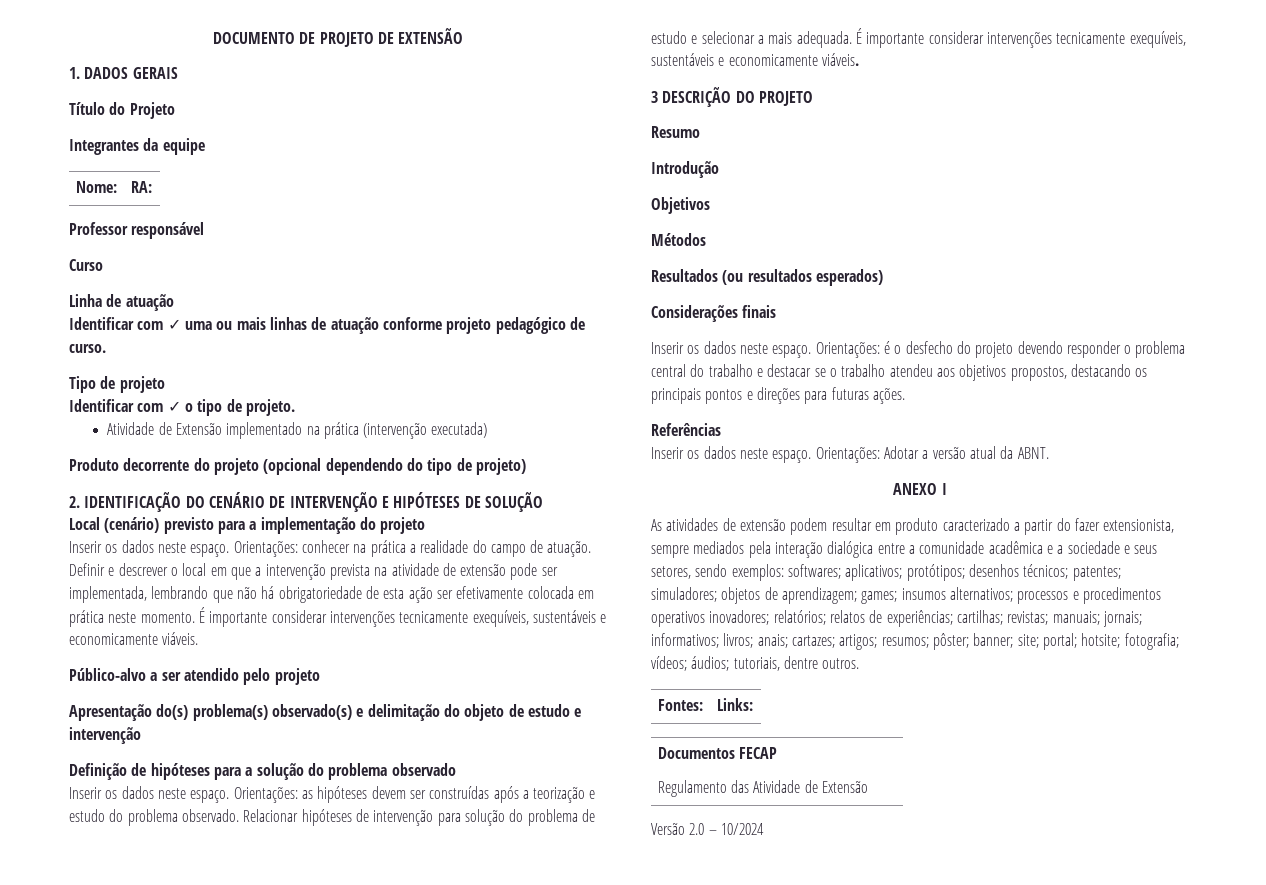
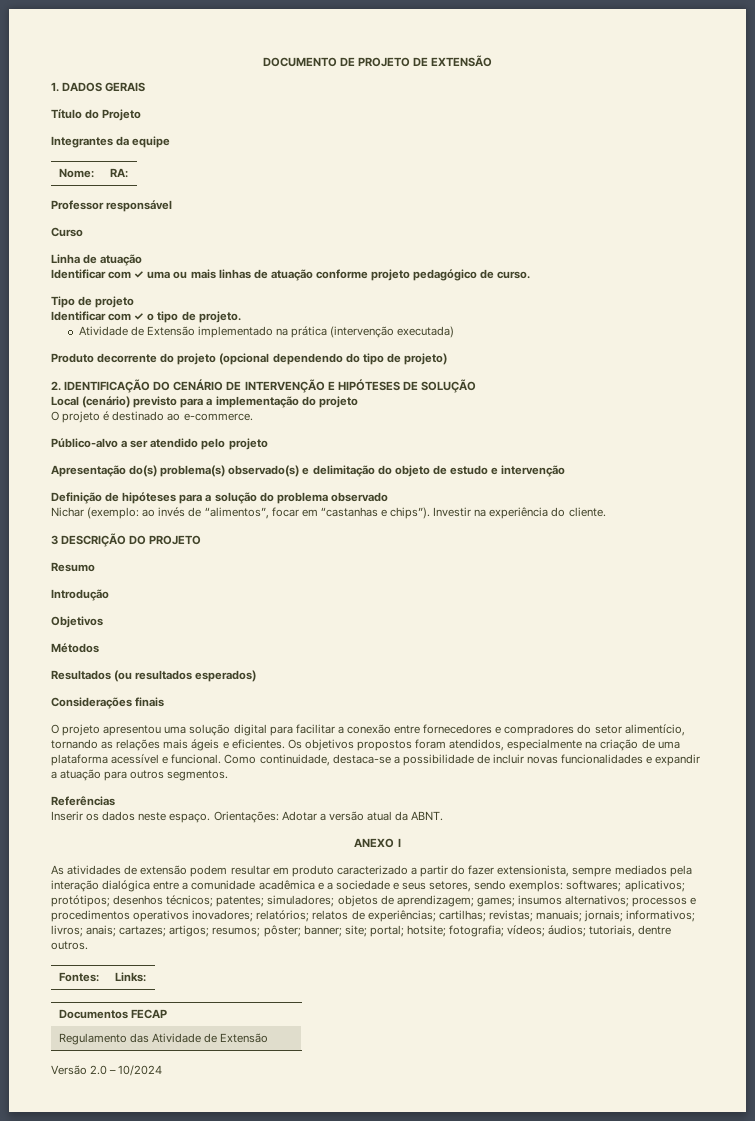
[69,540,592,557] [69,563,558,580] [69,586,594,603] [69,607,607,627] [69,632,199,645] Inserir os dados neste espaço. Orientações: conhecer na prática a realidade do campo de atuação. Definir e descrever o local em que a intervenção prevista na atividade de extensão pode ser implementada, lembrando que não há obrigatoriedade de esta ação ser efetivamente colocada em prática neste momento. É importante considerar intervenções tecnicamente exequíveis, sustentáveis e economicamente viáveis. -> [51,411,253,423] O projeto é destinado ao e-commerce.
[69,786,596,803] [69,809,595,826] [651,28,1186,48] [651,53,859,66] Inserir os dados neste espaço. Orientações: as hipóteses devem ser construídas após a teorização e estudo do problema observado. Relacionar hipóteses de intervenção para solução do problema de estudo e selecionar a mais adequada. É importante considerar intervenções tecnicamente exequíveis, sustentáveis e economicamente viáveis. -> [51,507,606,519] Nichar (exemplo: ao invés de “alimentos”, focar em “castanhas e chips”). Investir na experiência do cliente.
[651,341,1186,358] [651,364,1148,381] [651,387,905,404] Inserir os dados neste espaço. Orientações: é o desfecho do projeto devendo responder o problema central do trabalho e destacar se o trabalho atendeu aos objetivos propostos, destacando os principais pontos e direções para futuras ações. -> [51,724,685,736] [51,739,680,751] [51,754,701,766] [51,769,229,781] O projeto apresentou uma solução digital para facilitar a conexão entre fornecedores e compradores do setor alimentício, tornando as relações mais ágeis e eficientes. Os objetivos propostos foram atendidos, especialmente na criação de uma plataforma acessível e funcional. Como continuidade, destaca-se a possibilidade de incluir novas funcionalidades e expandir a atuação para outros segmentos.

